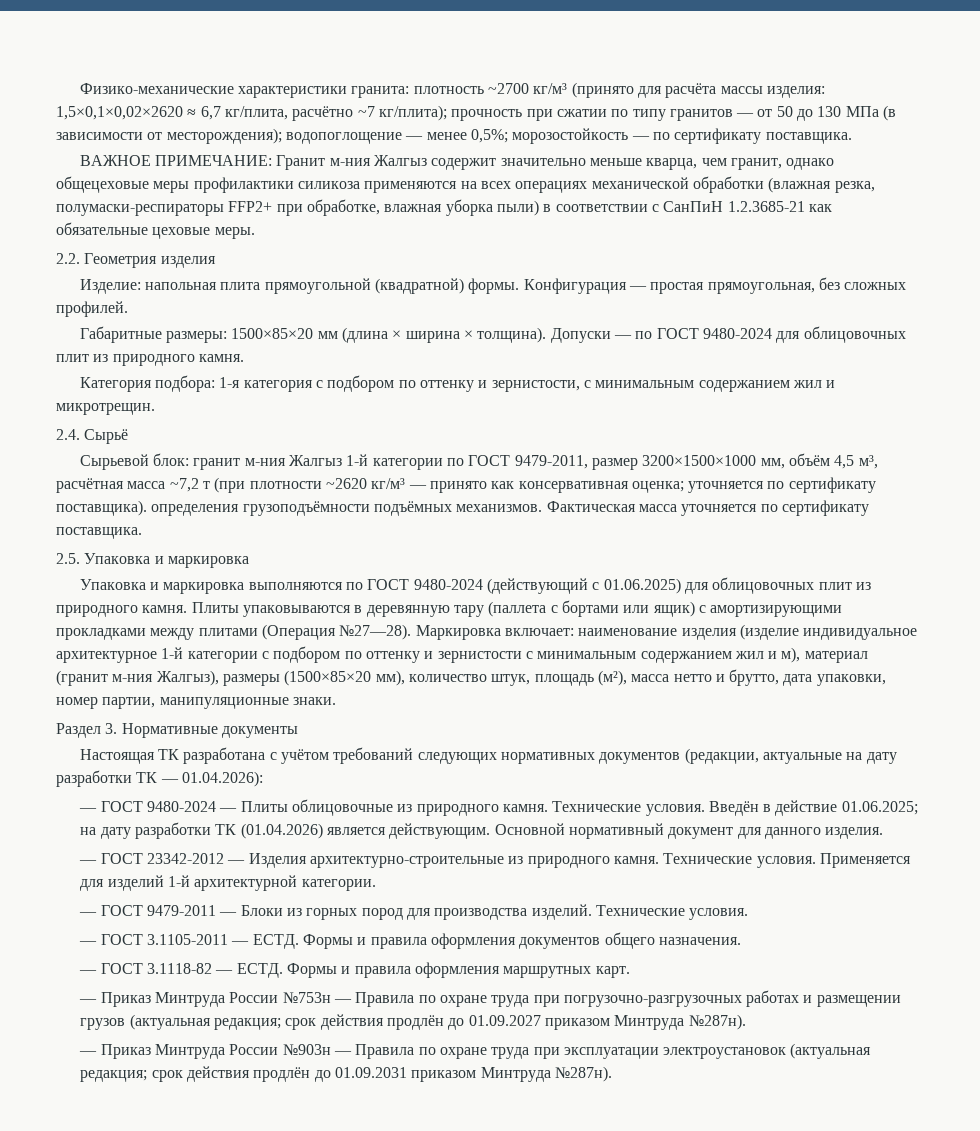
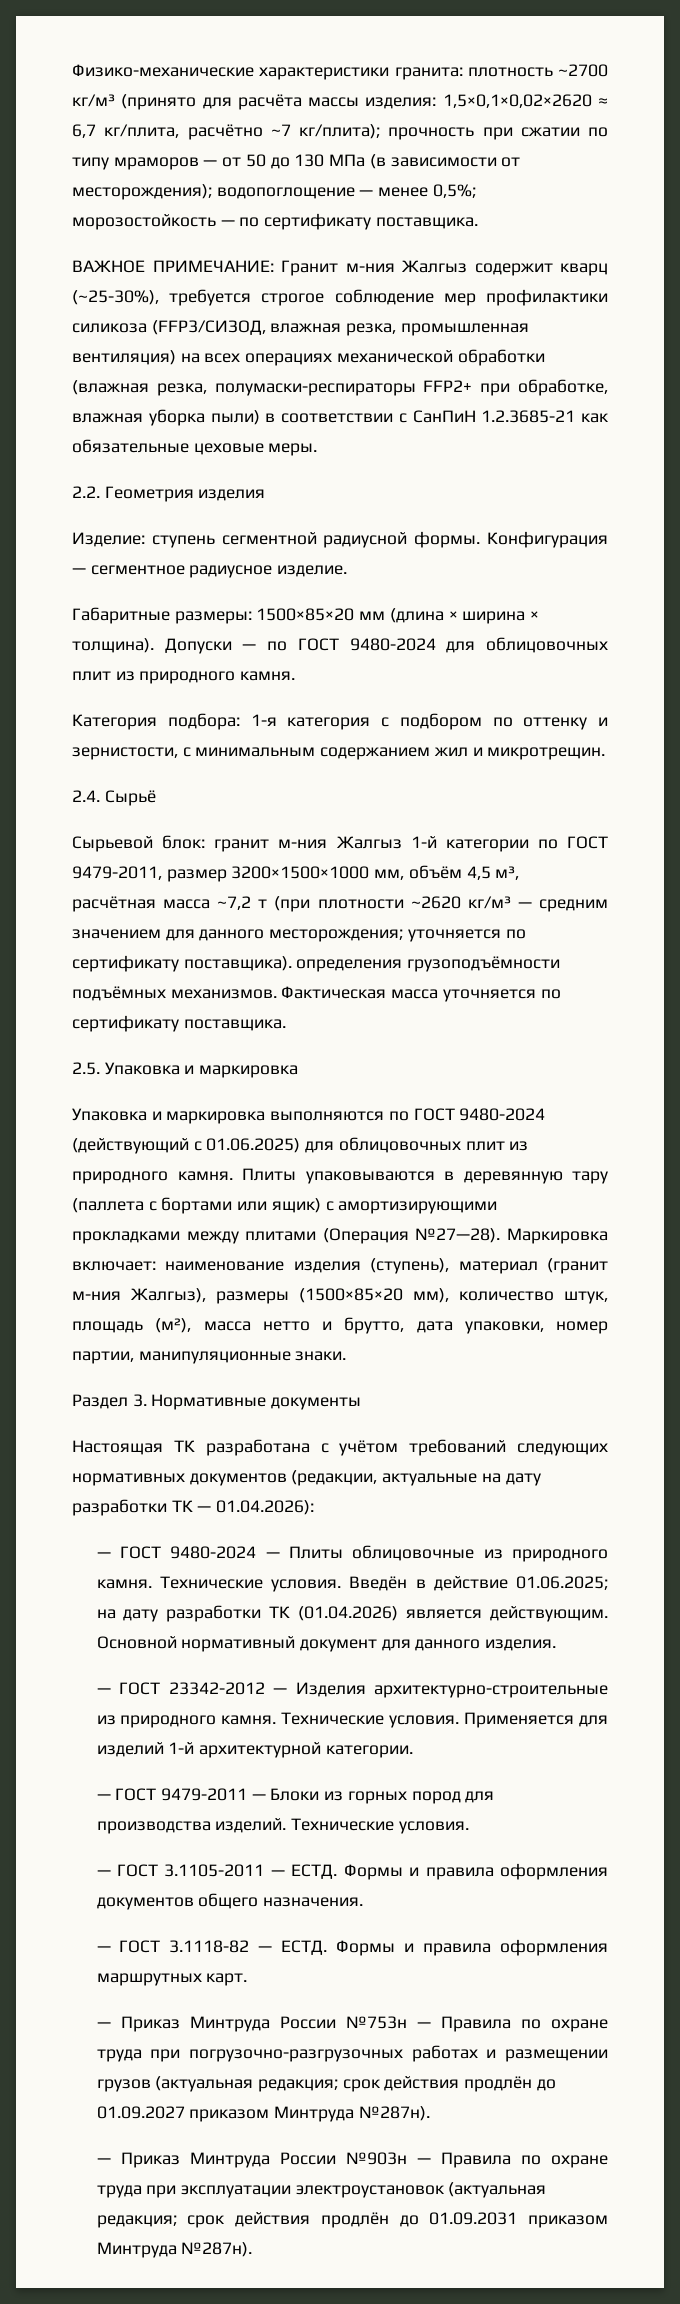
[669,109,733,121] гранитов -> [113,157,199,170] мраморов
[500,158,835,170] [56,176,458,193] значительно меньше кварца, чем гранит, однако общецеховые меры профилактики силикоза применяются -> [560,263,608,276] [72,289,608,306] [72,320,529,336] [72,350,176,365] кварц (~25-30%), требуется строгое соблюдение мер профилактики силикоза (FFP3/СИЗОД, влажная резка, промышленная вентиляция)
[145,277,907,294] [56,301,128,317] напольная плита прямоугольной (квадратной) формы. Конфигурация — простая прямоугольная, без сложных профилей. -> [151,531,608,548] [72,565,348,578] ступень сегментной радиусной формы. Конфигурация — сегментное радиусное изделие.
[429,481,684,493] принято как консервативная оценка; -> [538,899,608,912] [72,929,404,942] средним значением для данного месторождения;
[739,624,918,640] [56,646,801,663] (изделие индивидуальное архитектурное 1-й категории с подбором по оттенку и зернистости с минимальным содержанием жил и м), -> [370,1258,450,1274] (ступень),

